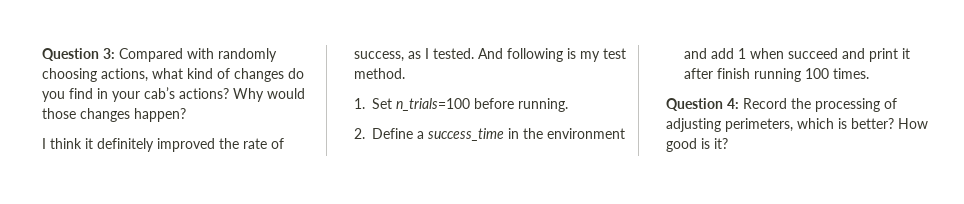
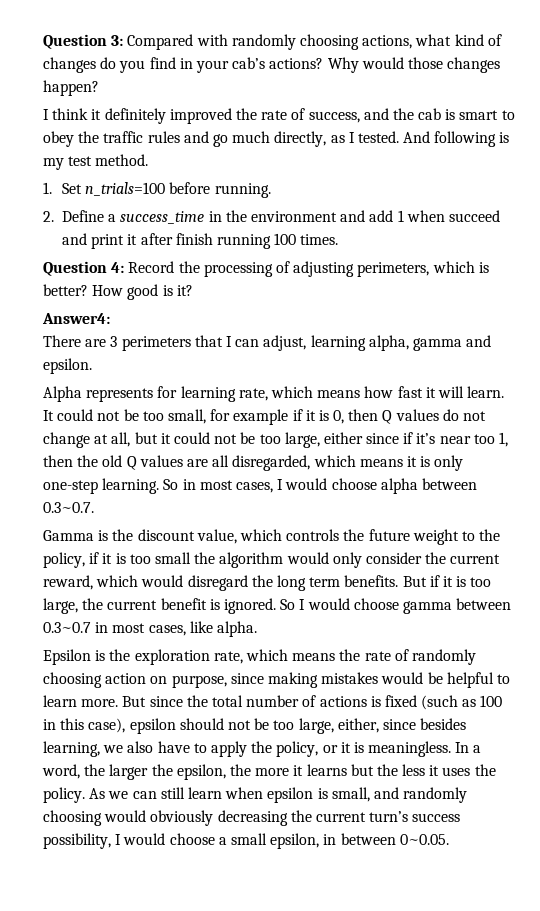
(404, 56) none -> [363,108,515,120] [43,131,327,147] and the cab is smart to obey the traffic rules and go much directly,
(728, 143) none -> [42,313,111,324] [43,335,492,351] [43,358,93,374] [43,386,505,402] [43,409,486,425] [43,432,508,448] [43,455,464,471] [43,478,477,494] [43,502,95,513] [43,529,501,545] [43,552,501,568] [43,575,492,591] [43,598,512,614] [43,621,257,637] [43,649,476,665] [43,672,510,688] [43,695,503,710] [43,718,467,734] [43,741,482,757] [42,764,496,780] [43,787,468,803] [43,810,461,826] [43,833,449,849] // Answer4: // There are 3 perimeters that I can adjust, learning alpha, gamma and epsilon. // Alpha represents for learning rate, which means how fast it will learn. It could not be too small, for example if it is 0, then Q values do not change at all, but it could not be too large, either since if it’s near too 1, then the old Q values are all disregarded, which means it is only one-step learning. So in most cases, I would choose alpha between 0.3~0.7. // Gamma is the discount value, which controls the future weight to the policy, if it is too small the algorithm would only consider the current reward, which would disregard the long term benefits. But if it is too large, the current benefit is ignored. So I would choose gamma between 0.3~0.7 in most cases, like alpha. // Epsilon is the exploration rate, which means the rate of randomly choosing action on purpose, since making mistakes would be helpful to learn more. But since the total number of actions is fixed (such as 100 in this case), epsilon should not be too large, either, since besides learning, we also have to apply the policy, or it is meaningless. In a word, the larger the epsilon, the more it learns but the less it uses the policy. As we can still learn when epsilon is small, and randomly choosing would obviously decreasing the current turn’s success possibility, I would choose a small epsilon, in between 0~0.05.

